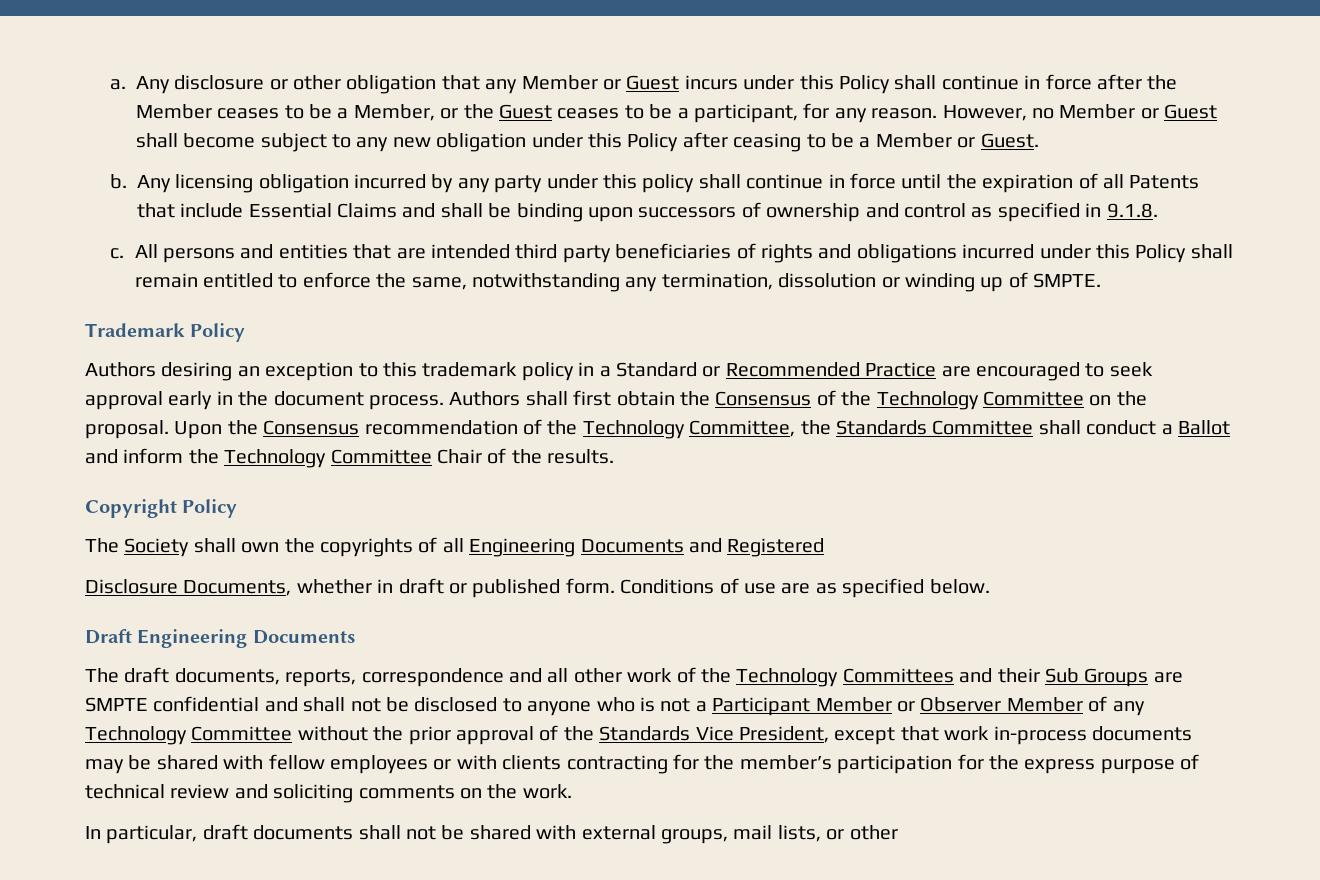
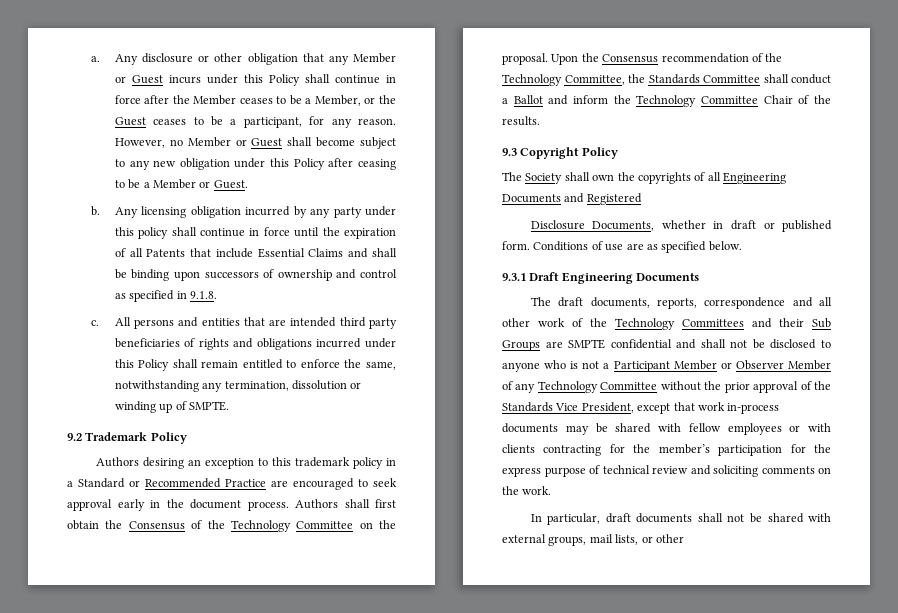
(1102, 280) none -> [67,433,82,441] 9.2
(615, 456) none -> [502,148,517,156] 9.3
(990, 586) none -> [502,273,526,281] 9.3.1

